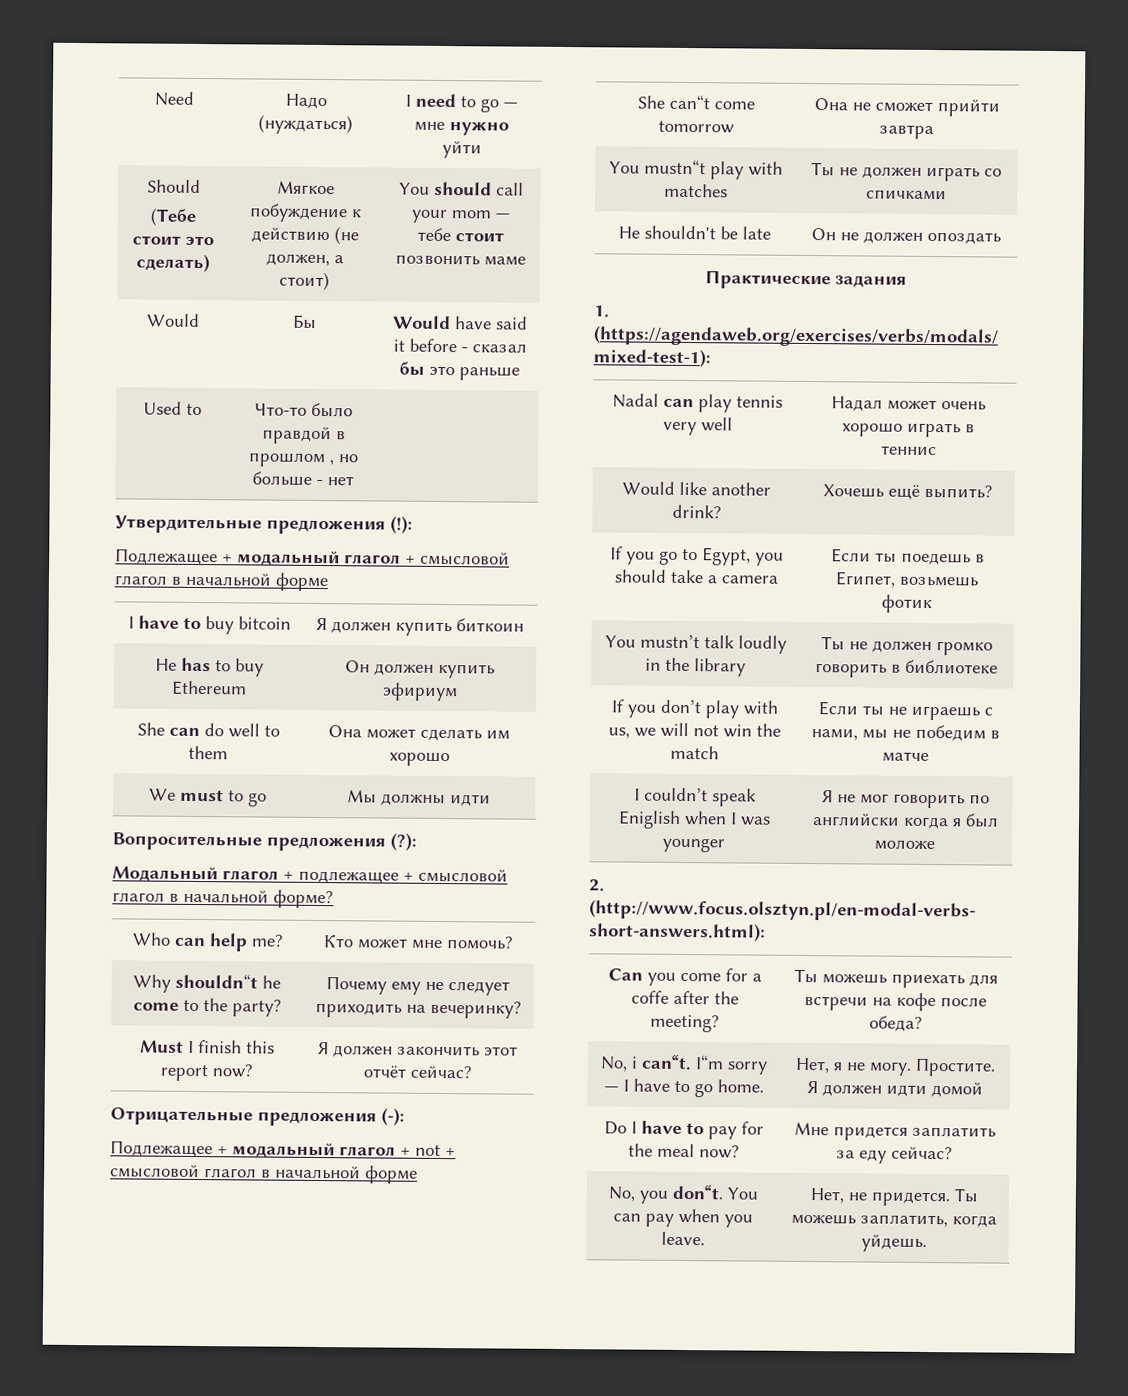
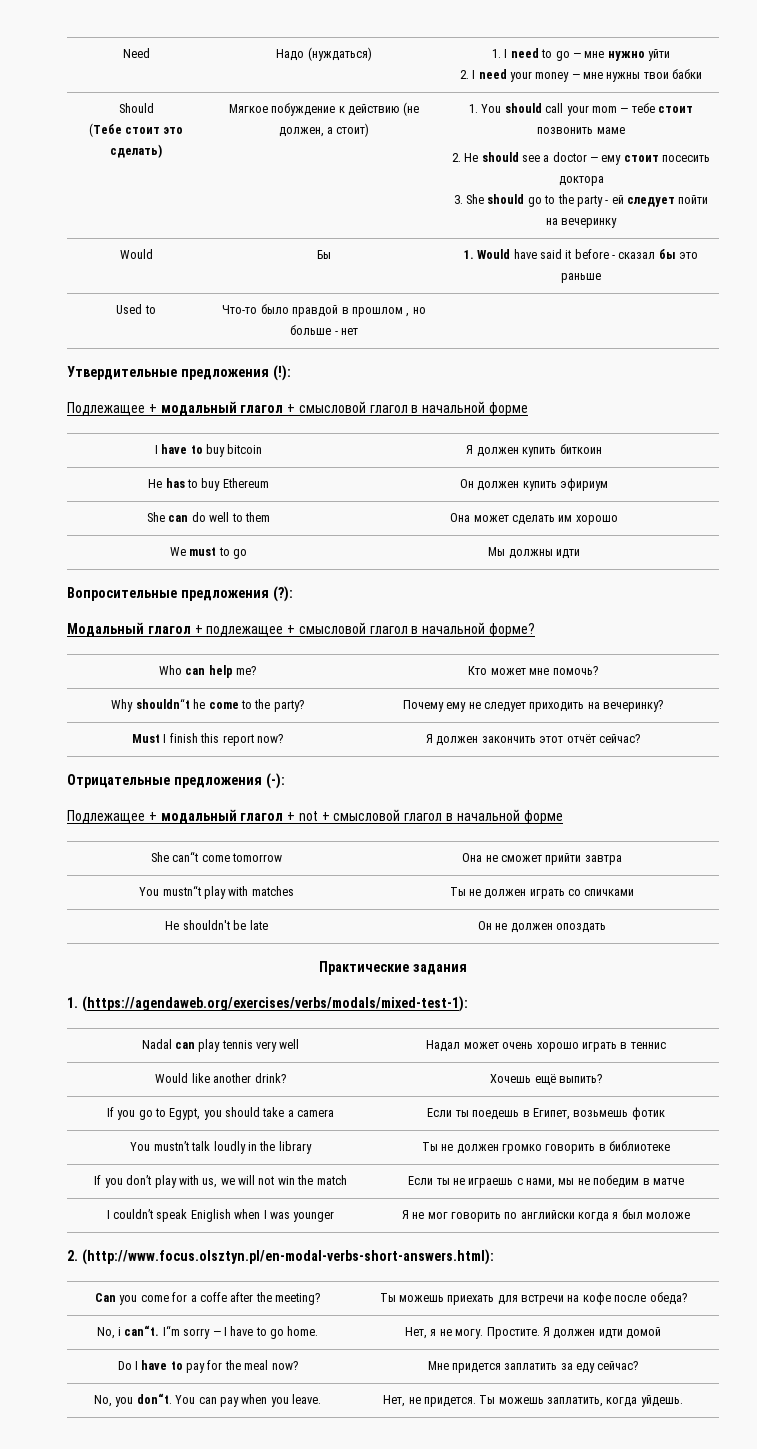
(353, 124) none -> [492,49,501,58] 1.
(482, 149) none -> [459,69,703,82] // 2. I need your money — мне нужны твои бабки
(330, 281) none -> [469,104,478,113] 1.
(526, 261) none -> [451,152,711,165] [558,176,604,186] [453,194,709,207] [545,218,618,228] // 2. He should see a doctor — ему стоит посесить доктора // 3. She should go to the party - ей следует пойти на вечеринку
(317, 321) none -> [463,250,474,259] 1.

